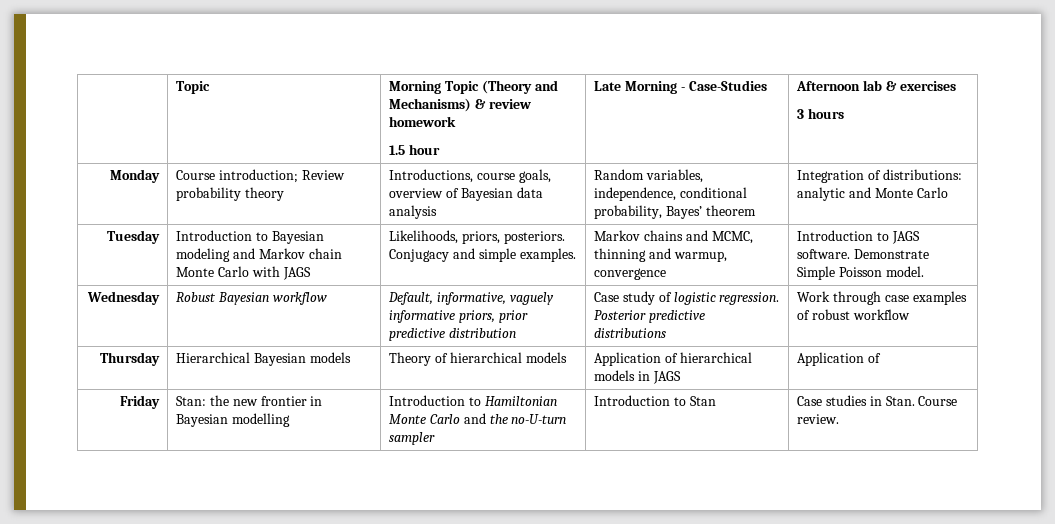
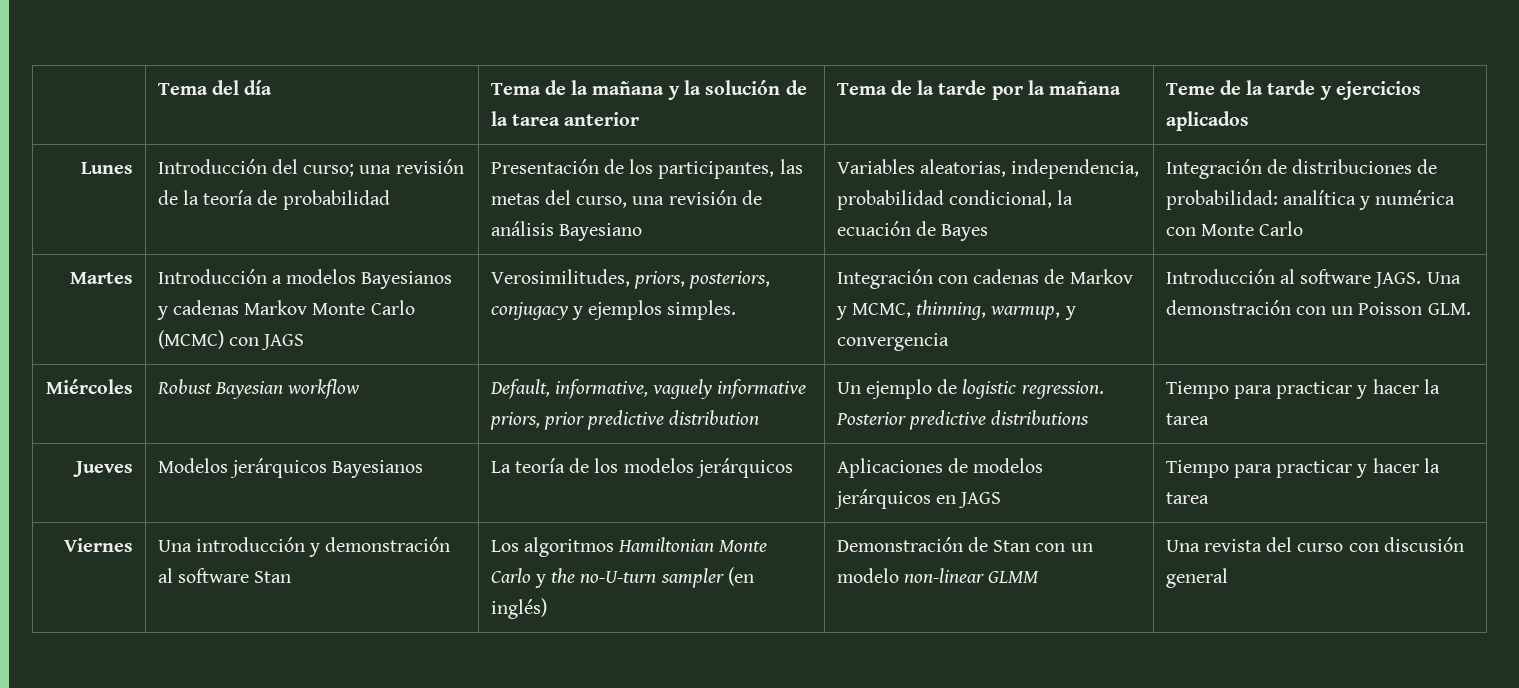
[176,81,211,94] [389,80,558,94] [389,98,531,112] [389,116,457,127] [389,144,441,155] [594,80,767,94] [796,80,956,91] [797,108,845,119] [109,169,160,183] [176,169,345,183] [176,187,285,201] [389,169,551,183] [389,187,543,201] [389,205,438,219] [594,169,704,183] [594,187,748,201] [594,205,756,219] [797,169,962,183] [797,187,948,201] [106,230,160,244] [176,230,324,244] [176,248,342,262] [176,266,311,280] [389,230,565,244] [389,248,576,262] [594,230,753,244] [594,248,727,262] [594,268,667,280] [797,230,920,244] [797,249,930,259] [797,266,924,280] [86,291,160,305] | Topic | Morning Topic (Theory and Mechanisms) & review homework // 1.5 hour | Late Morning - Case-Studies | Afternoon lab & exercises // 3 hours // Monday | Course introduction; Review probability theory | Introductions, course goals, overview of Bayesian data analysis | Random variables, independence, conditional probability, Bayes’ theorem | Integration of distributions: analytic and Monte Carlo // Tuesday | Introduction to Bayesian modeling and Markov chain Monte Carlo with JAGS | Likelihoods, priors, posteriors. Conjugacy and simple examples. | Markov chains and MCMC, thinning and warmup, convergence | Introduction to JAGS software. Demonstrate Simple Poisson model. // Wednesday -> [157,80,273,95] [490,80,807,100] [490,111,640,126] [836,80,1122,100] [1165,80,1422,100] [1165,111,1249,131] [81,162,134,174] [157,159,464,177] [157,190,390,210] [490,159,803,179] [490,190,763,208] [490,221,642,241] [836,159,1140,179] [836,190,1074,210] [836,221,989,241] [1165,159,1438,179] [1165,190,1456,210] [1165,221,1304,236] [70,272,134,284] [157,269,453,289] [156,300,415,320] [157,330,305,350] [490,269,771,289] [490,300,737,320] [836,269,1133,289] [835,300,1076,320] [836,333,949,351] [1165,269,1461,288] [1165,300,1471,315] [46,379,134,394] | Tema del día | Tema de la mañana y la solución de la tarea anterior | Tema de la tarde por la mañana | Teme de la tarde y ejercicios aplicados // Lunes | Introducción del curso; una revisión de la teoría de probabilidad | Presentación de los participantes, las metas del curso, una revisión de análisis Bayesiano | Variables aleatorias, independencia, probabilidad condicional, la ecuación de Bayes | Integración de distribuciones de probabilidad: analítica y numérica con Monte Carlo // Martes | Introducción a modelos Bayesianos y cadenas Markov Monte Carlo (MCMC) con JAGS | Verosimilitudes, priors, posteriors, conjugacy y ejemplos simples. | Integración con cadenas de Markov y MCMC, thinning, warmup, y convergencia | Introducción al software JAGS. Una demonstración con un Poisson GLM. // Miércoles
[594,291,672,305] Case study of -> [836,379,958,399] Un ejemplo de
[797,291,967,305] [797,309,910,320] [99,352,160,366] [176,352,351,366] [389,352,567,366] [594,352,752,366] [594,370,681,384] [797,352,882,366] [119,395,160,409] [176,395,323,406] [176,413,291,427] [389,395,482,406] Work through case examples of robust workflow // Thursday | Hierarchical Bayesian models | Theory of hierarchical models | Application of hierarchical models in JAGS | Application of // Friday | Stan: the new frontier in Bayesian modelling | Introduction to -> [1165,379,1441,399] [1165,413,1209,425] [73,461,134,477] [157,458,424,478] [490,458,794,478] [836,458,1044,478] [833,489,1002,509] [1165,458,1441,478] [1165,492,1209,504] [64,538,134,552] [157,537,451,557] [157,568,292,583] [490,537,614,557] Tiempo para practicar y hacer la tarea // Jueves | Modelos jerárquicos Bayesianos | La teoría de los modelos jerárquicos | Aplicaciones de modelos jerárquicos en JAGS | Tiempo para practicar y hacer la tarea // Viernes | Una introducción y demonstración al software Stan | Los algoritmos
[463,413,486,424] and -> [534,574,546,588] y
[594,395,716,406] [797,395,958,406] [797,414,840,424] | Introduction to Stan | Case studies in Stan. Course review. -> [728,567,755,586] [490,598,547,619] [836,537,1093,552] [836,568,1040,583] [1165,537,1465,552] [1165,568,1228,588] (en inglés) | Demonstración de Stan con un modelo non-linear GLMM | Una revista del curso con discusión general

